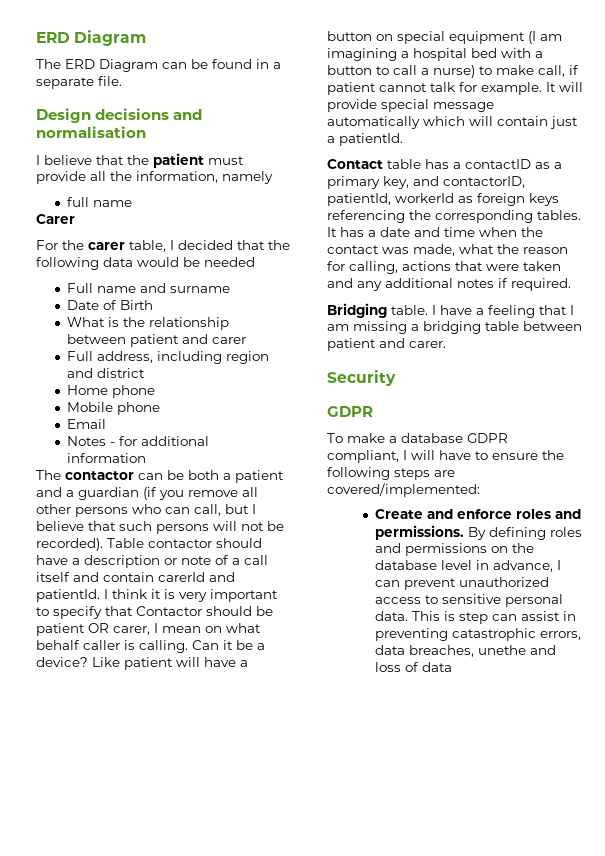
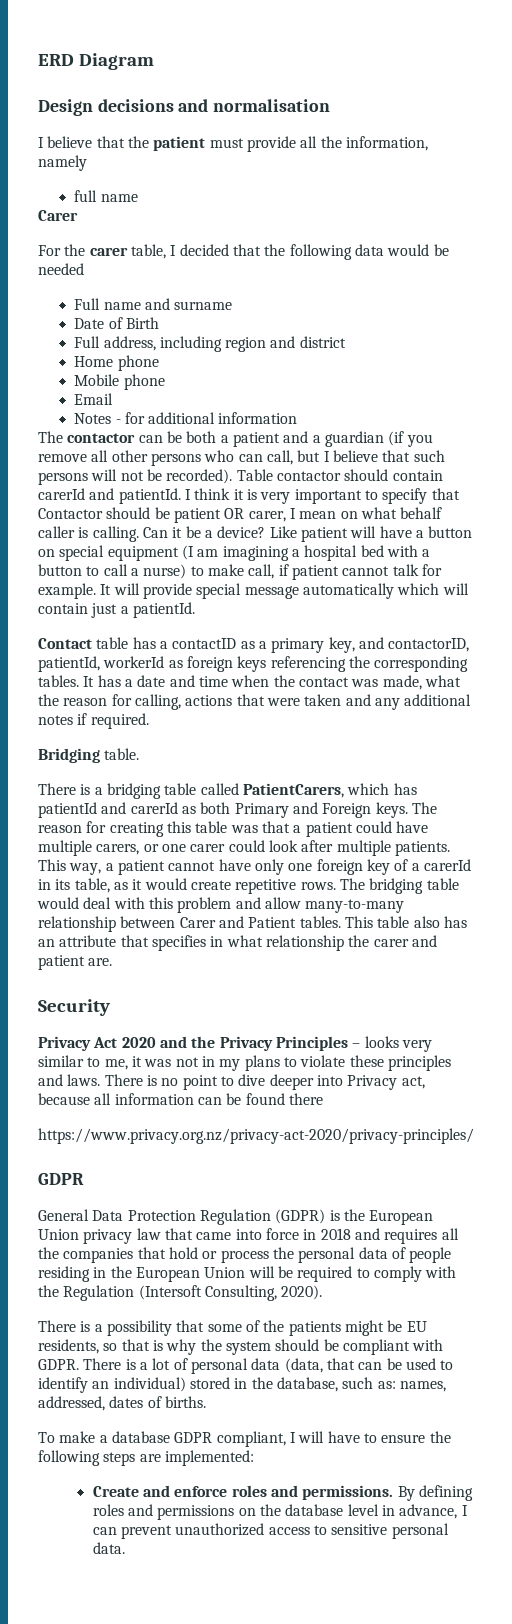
[36,30,147,46] [36,59,281,72] [36,76,122,89] ERD Diagram // The ERD Diagram can be found in a separate file. -> [38,53,154,70] ERD Diagram
[67,317,230,330] [67,334,247,347] // What is the relationship between patient and carer -> (159, 323) none
[36,555,268,568] [36,572,99,582] have a description or note of a call itself and -> (389, 475) none
[432,305,574,318] [327,321,582,334] [327,338,446,351] [327,370,396,386] [327,406,373,417] I have a feeling that I am missing a bridging table between patient and carer. // Security // GDPR -> [38,783,417,799] [38,802,437,818] [38,821,429,837] [38,840,450,856] [38,859,471,875] [38,878,459,894] [37,897,405,913] [38,916,467,932] [38,935,437,951] [38,955,113,970] [38,999,110,1016] [38,1036,432,1052] [38,1055,451,1071] [38,1074,425,1090] [38,1093,323,1105] [38,1128,474,1144] [38,1173,84,1185] [38,1209,434,1225] [38,1228,459,1244] [38,1247,452,1263] [38,1266,457,1282] [38,1285,323,1301] [38,1320,427,1336] [38,1339,444,1355] [38,1358,454,1374] [38,1377,446,1393] [38,1396,206,1411] // There is a bridging table called PatientCarers, which has patientId and carerId as both Primary and Foreign keys. The reason for creating this table was that a patient could have multiple carers, or one carer could look after multiple patients. This way, a patient cannot have only one foreign key of a carerId in its table, as it would create repetitive rows. The bridging table would deal with this problem and allow many-to-many relationship between Carer and Patient tables. This table also has an attribute that specifies in what relationship the carer and patient are. // Security // Privacy Act 2020 and the Privacy Principles – looks very similar to me, it was not in my plans to violate these principles and laws. There is no point to dive deeper into Privacy act, because all information can be found there // https://www.privacy.org.nz/privacy-act-2020/privacy-principles/ // GDPR // General Data Protection Regulation (GDPR) is the European Union privacy law that came into force in 2018 and requires all the companies that hold or process the personal data of people residing in the European Union will be required to comply with the Regulation (Intersoft Consulting, 2020). // There is a possibility that some of the patients might be EU residents, so that is why the system should be compliant with GDPR. There is a lot of personal data (data, that can be used to identify an individual) stored in the database, such as: names, addressed, dates of births.
[327,483,480,497] covered/implemented: -> [164,1450,254,1466] implemented:
[411,611,576,624] [374,628,581,641] [374,645,556,657] [374,662,452,672] This is step can assist in preventing catastrophic errors, data breaches, unethe and loss of data -> (125, 1548) none

